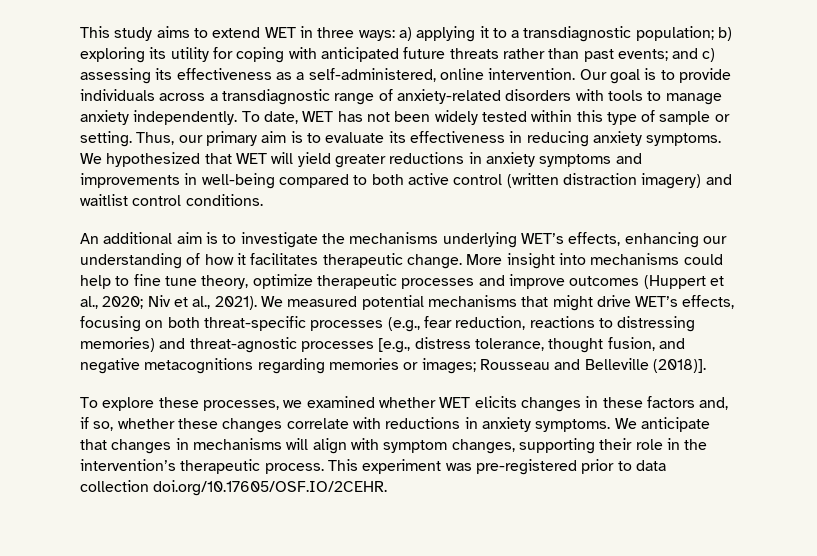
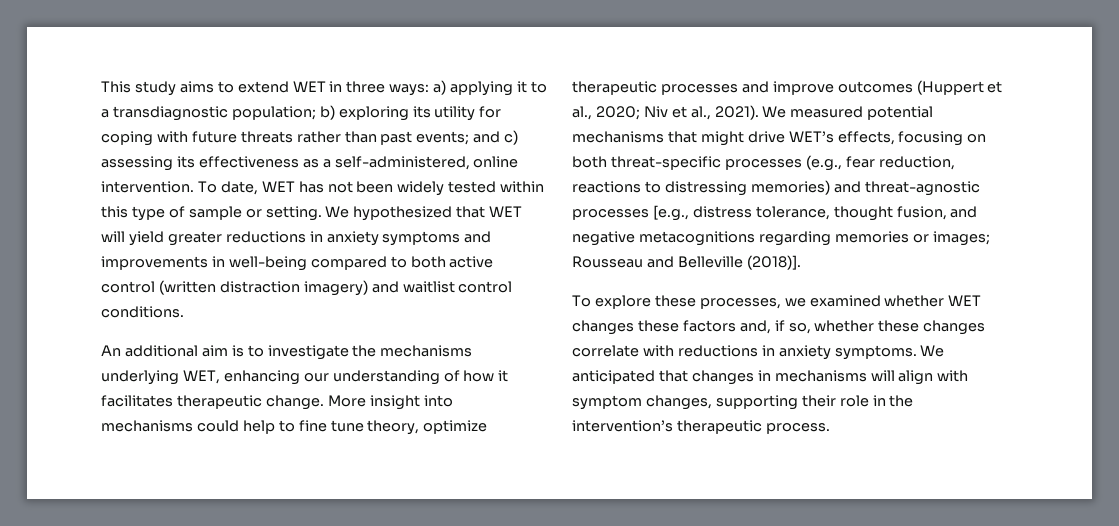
[320,47,399,62] anticipated -> (188, 137) none
[579,68,731,84] [80,89,722,105] [80,110,238,125] Our goal is to provide individuals across a transdiagnostic range of anxiety-related disorders with tools to manage anxiety independently. -> (194, 187) none
[136,131,722,147] Thus, our primary aim is to evaluate its effectiveness in reducing anxiety symptoms. -> (322, 213) none
[520,232,621,246] WET’s effects, -> [182,370,220,384] WET,
[474,396,599,412] elicits changes in -> [572,320,634,335] changes
[640,417,710,432] anticipate -> [572,370,655,384] anticipated
[327,459,666,475] [80,480,388,496] This experiment was pre-registered prior to data collection doi.org/10.17605/OSF.IO/2CEHR. -> (830, 428) none

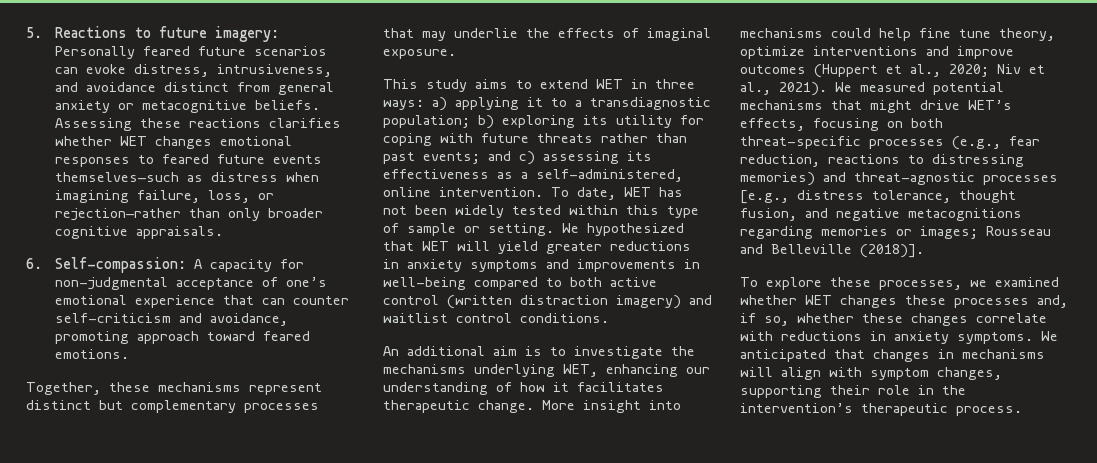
(101, 87) none -> [26,26,279,42] [54,46,327,59] [54,64,332,77] [54,82,334,95] [54,100,320,113] [54,118,341,131] [54,136,292,149] [54,154,322,167] [54,172,319,182] [54,190,274,203] [54,208,323,221] [54,226,223,239] [26,257,304,273] [54,277,327,290] [54,295,349,308] [54,313,288,326] [54,331,310,344] [54,349,129,359] [26,382,322,395] [26,400,319,413] [383,28,711,41] [383,49,456,59] 5. Reactions to future imagery: Personally feared future scenarios can evoke distress, intrusiveness, and avoidance distinct from general anxiety or metacognitive beliefs. Assessing these reactions clarifies whether WET changes emotional responses to feared future events themselves—such as distress when imagining failure, loss, or rejection—rather than only broader cognitive appraisals. // 6. Self-compassion: A capacity for non-judgmental acceptance of one’s emotional experience that can counter self-criticism and avoidance, promoting approach toward feared emotions. // Together, these mechanisms represent distinct but complementary processes that may underlie the effects of imaginal exposure. //
[278,420,295,432] to -> (911, 34) none
[572,81,738,95] therapeutic processes -> [813,46,918,56] interventions
[682,320,736,332] factors -> [954,298,1029,308] processes

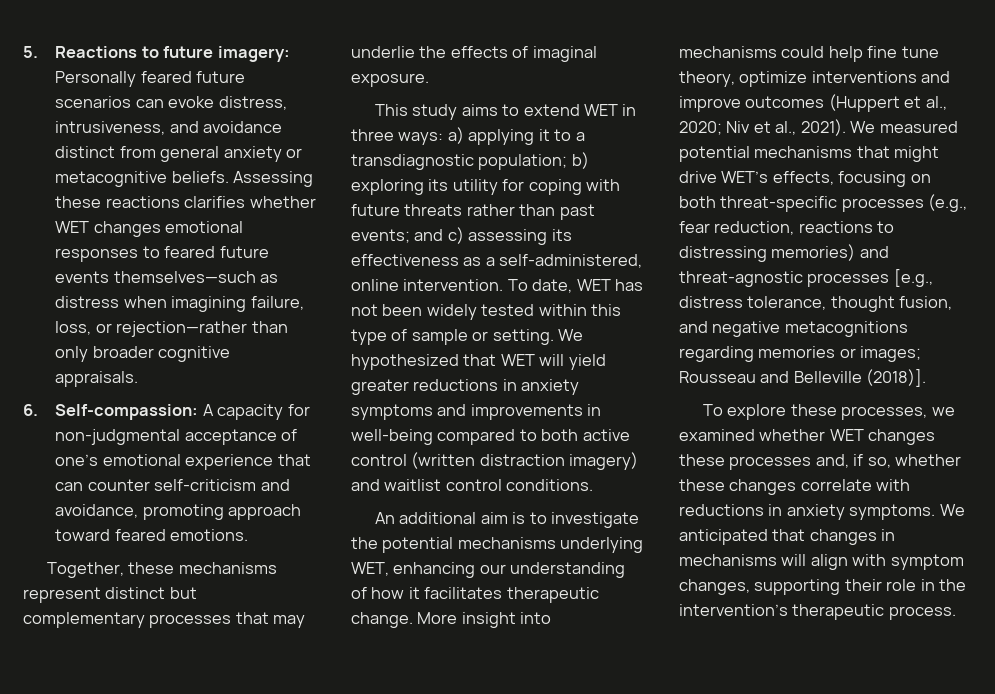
(695, 351) none -> [382,537,454,553] potential

